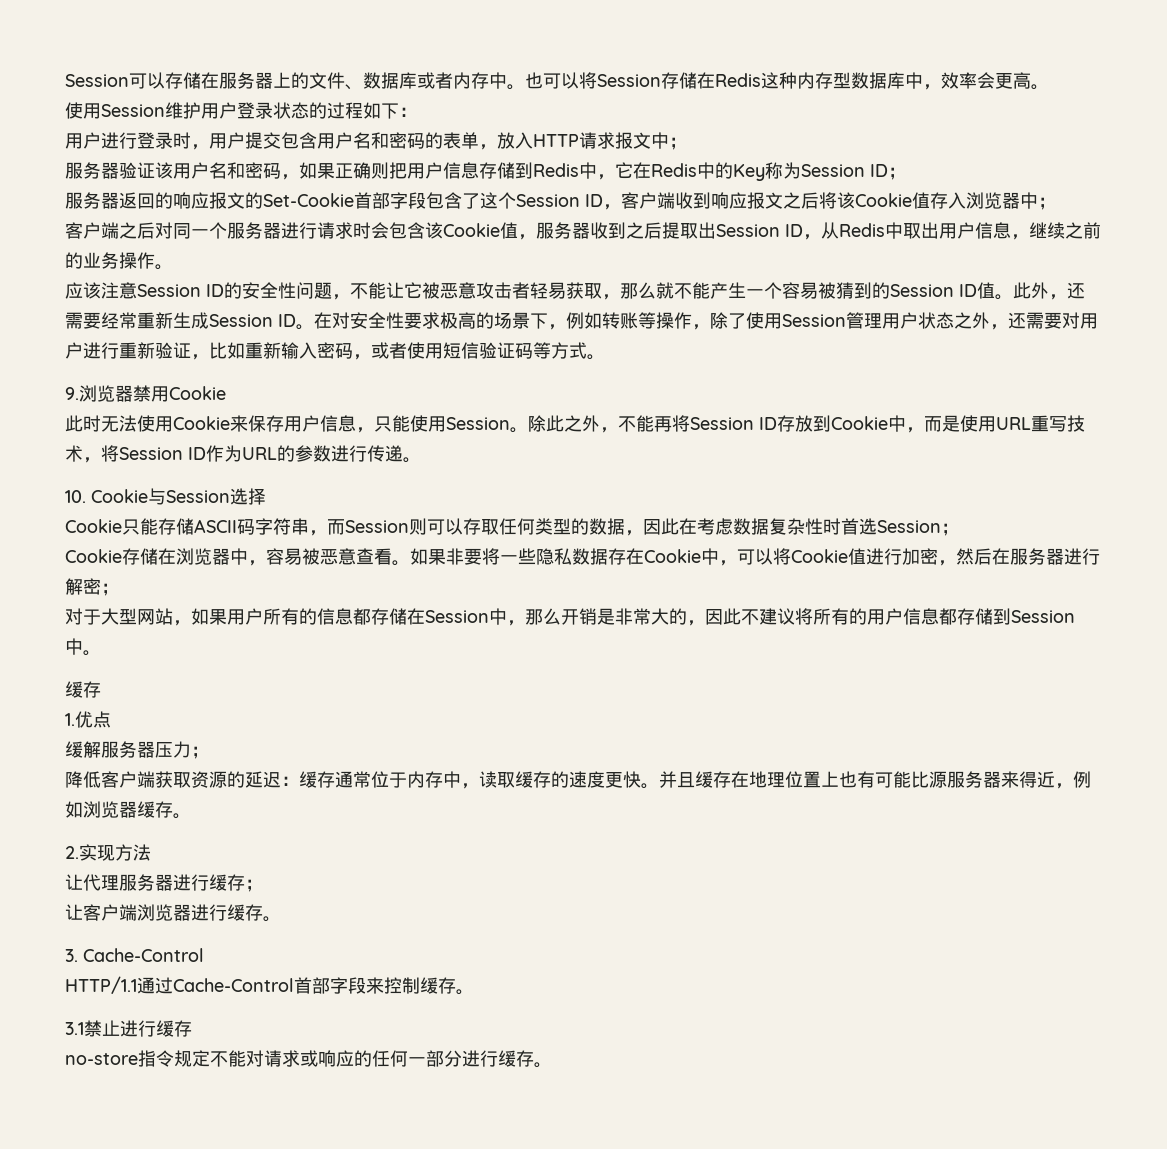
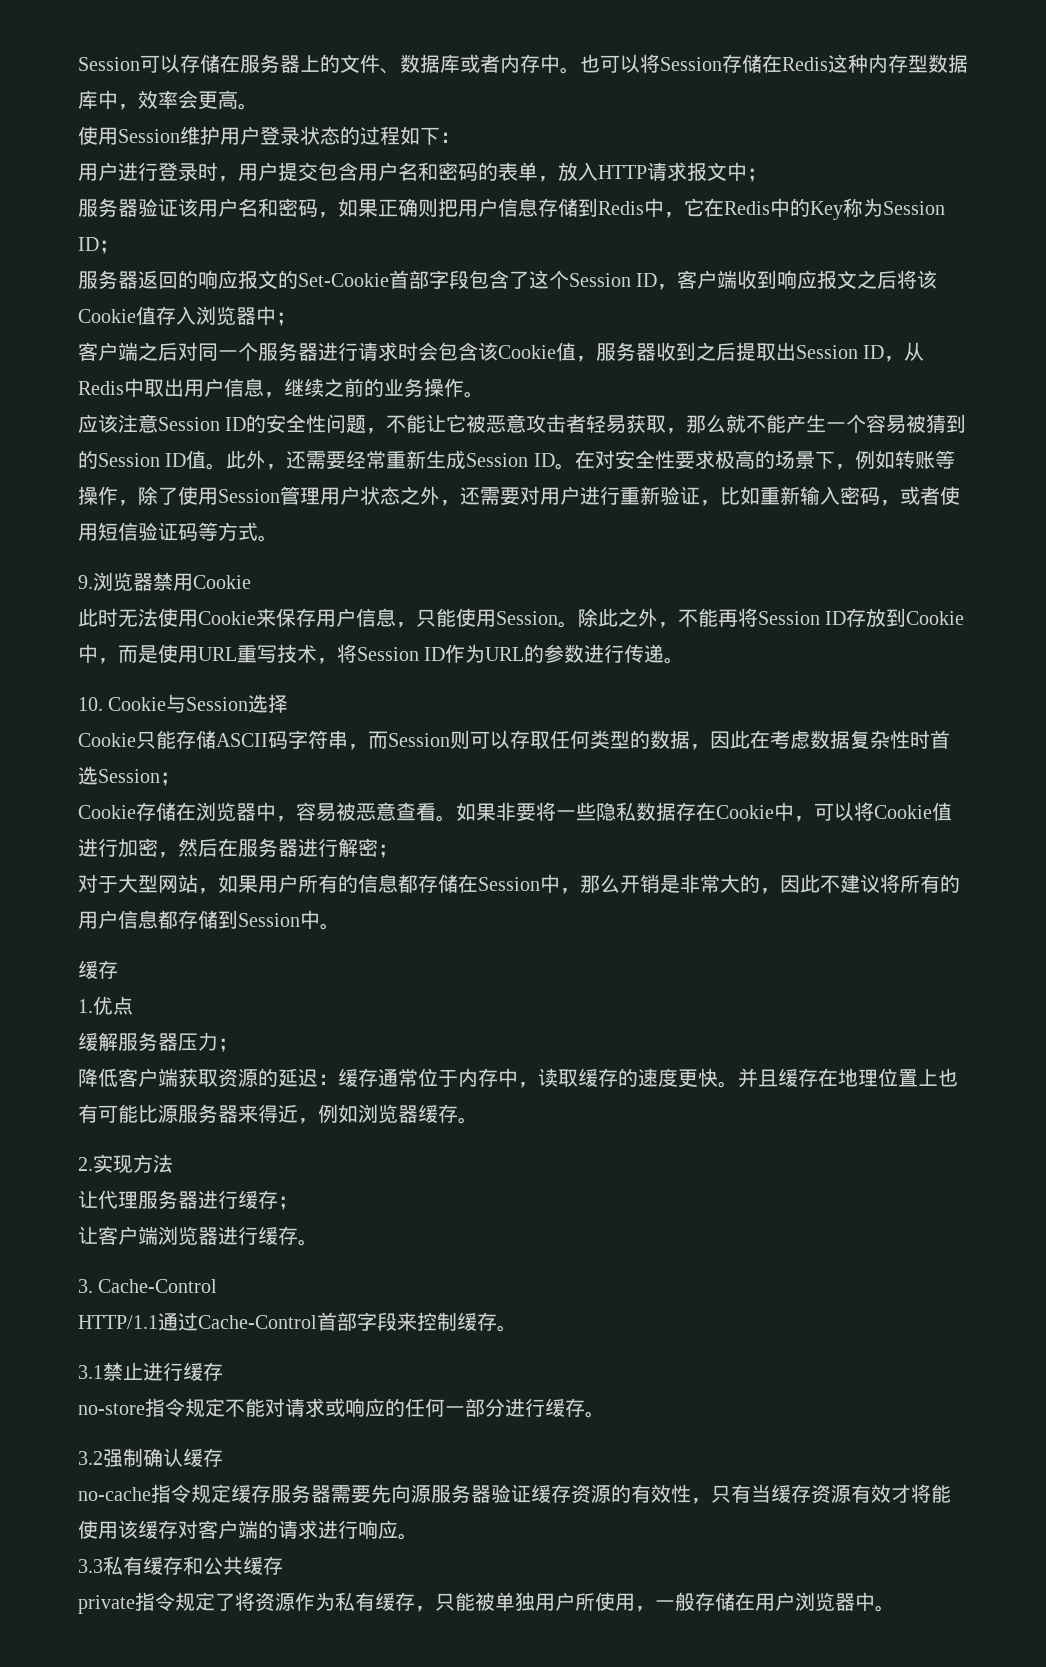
(552, 1065) none -> [78,1448,223,1467] [78,1484,951,1504] [78,1520,418,1540] [78,1556,283,1575] [78,1592,895,1614] // 3.2强制确认缓存 // no-cache指令规定缓存服务器需要先向源服务器验证缓存资源的有效性，只有当缓存资源有效才将能使用该缓存对客户端的请求进行响应。 // 3.3私有缓存和公共缓存 // private指令规定了将资源作为私有缓存，只能被单独用户所使用，一般存储在用户浏览器中。

